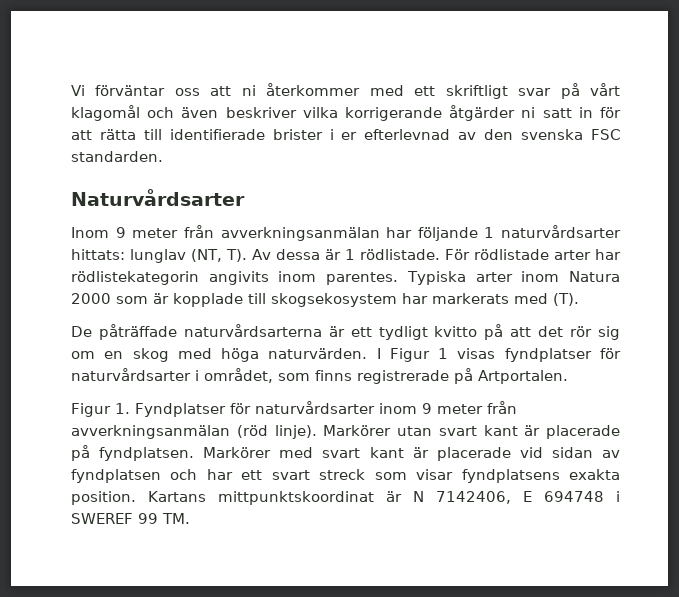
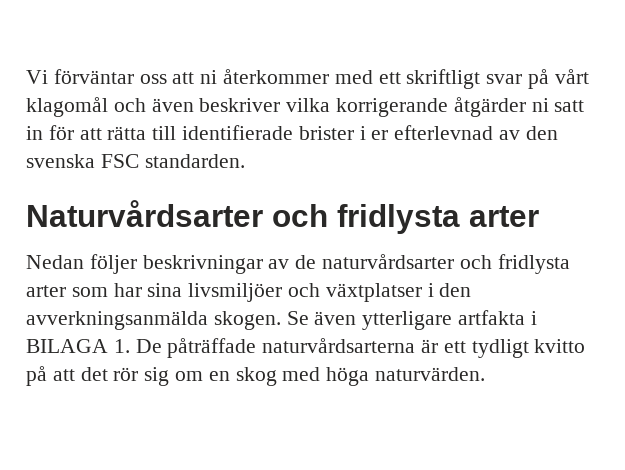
[71,225,621,241] [71,249,621,263] [71,271,620,285] [71,293,579,307] // Inom 9 meter från avverkningsanmälan har följande 1 naturvårdsarter hittats: lunglav (NT, T). Av dessa är 1 rödlistade. För rödlistade arter har rödlistekategorin angivits inom parentes. Typiska arter inom Natura 2000 som är kopplade till skogsekosystem har markerats med (T). // -> [272,204,539,234] [26,254,570,274] [26,283,472,302] [26,310,537,330] [26,339,130,353] och fridlysta arter // Nedan följer beskrivningar av de naturvårdsarter och fridlysta arter som har sina livsmiljöer och växtplatser i den avverkningsanmälda skogen. Se även ytterligare artfakta i BILAGA 1.
[376,348,622,362] [71,368,568,384] [71,401,517,417] [71,425,620,439] [71,445,621,461] [71,469,621,483] [71,491,620,505] [71,513,190,524] I Figur 1 visas fyndplatser för naturvårdsarter i området, som finns registrerade på Artportalen. // Figur 1. Fyndplatser för naturvårdsarter inom 9 meter från avverkningsanmälan (röd linje). Markörer utan svart kant är placerade på fyndplatsen. Markörer med svart kant är placerade vid sidan av fyndplatsen och har ett svart streck som visar fyndplatsens exakta position. Kartans mittpunktskoordinat är N 7142406, E 694748 i SWEREF 99 TM. -> (486, 374) none

